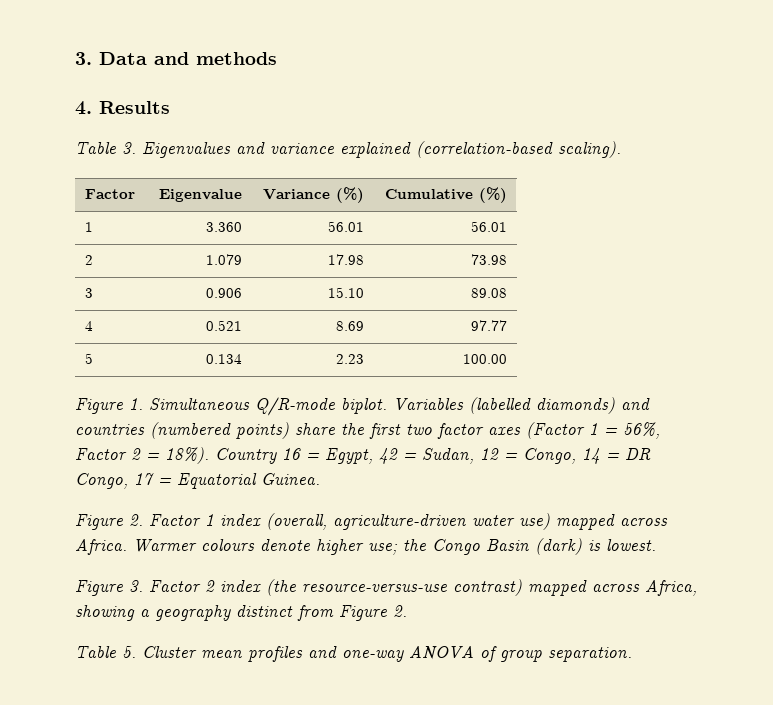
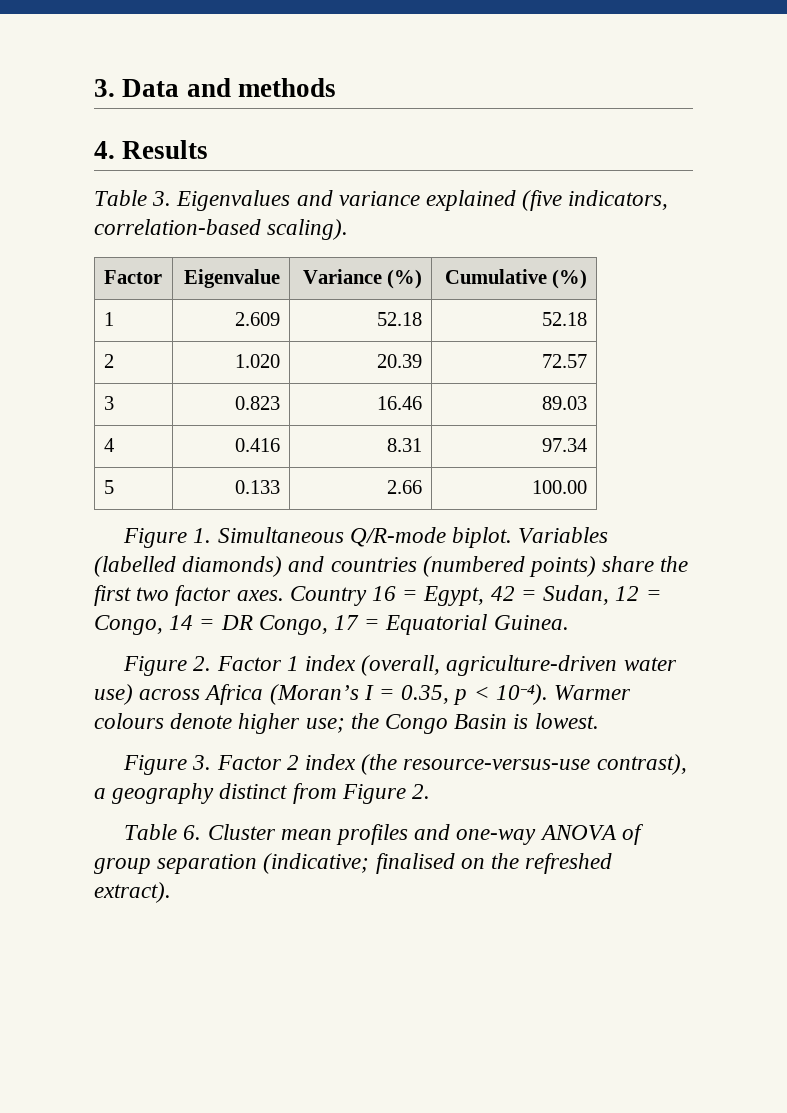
[416,141,553,158] (correlation-based -> [522,190,669,211] [94,219,261,235] (five indicators, correlation-based
[205,222,242,232] [327,221,364,232] [470,221,507,232] [85,255,94,265] [205,254,242,265] [327,254,364,265] [470,254,507,265] [85,288,94,298] [205,288,242,298] [327,287,364,298] [470,288,507,298] [85,321,94,331] [205,320,242,331] [335,321,364,331] [470,320,507,331] 3.360 | 56.01 | 56.01 // 2 | 1.079 | 17.98 | 73.98 // 3 | 0.906 | 15.10 | 89.08 // 4 | 0.521 | 8.69 | 97.77 -> [235,312,281,326] [377,312,423,326] [542,312,588,326] [103,354,114,368] [235,354,281,368] [377,354,423,368] [542,354,588,368] [103,396,114,410] [235,396,281,410] [377,396,423,410] [542,396,588,410] [103,438,114,452] [235,438,281,452] [387,438,423,452] [542,438,588,452] 2.609 | 52.18 | 52.18 // 2 | 1.020 | 20.39 | 72.57 // 3 | 0.823 | 16.46 | 89.03 // 4 | 0.416 | 8.31 | 97.34
[205,354,242,364] [335,354,364,364] 0.134 | 2.23 -> [235,480,281,494] [387,480,423,494] 0.133 | 2.66
[488,422,660,439] [75,447,209,464] axes (Factor 1 = 56%, Factor 2 = 18%). -> [236,590,284,601] axes.
[556,514,668,530] [75,539,127,555] mapped across Africa. -> [139,684,548,705] across Africa (Moran’s I = 0.35, p < 10⁻⁴).
[535,538,582,555] (dark) -> (508, 721) none
[453,579,697,596] [75,605,135,621] contrast) mapped across Africa, showing -> [596,754,687,775] contrast),
[122,646,136,658] 5. -> [183,825,202,840] 6.
[548,647,632,662] separation. -> [157,853,613,874] [94,882,171,903] separation (indicative; finalised on the refreshed extract).

